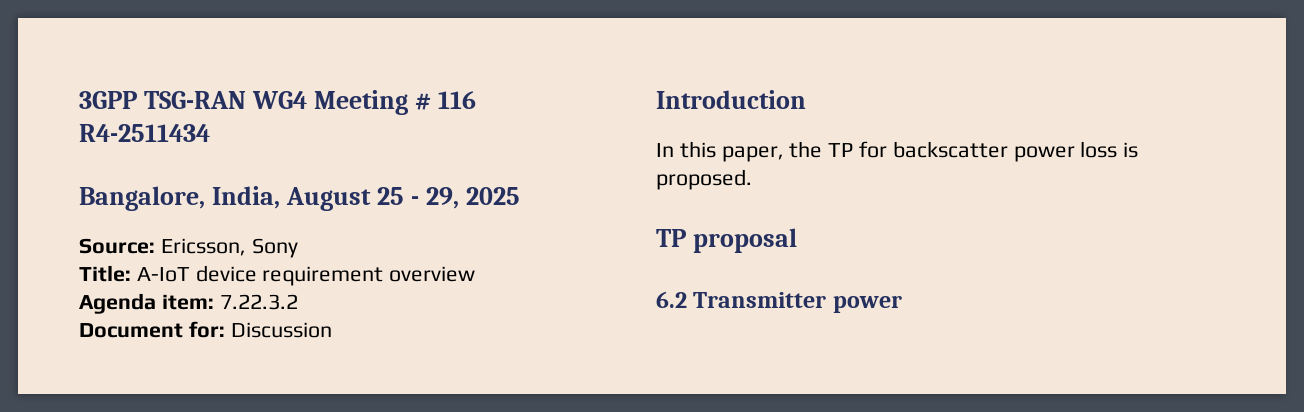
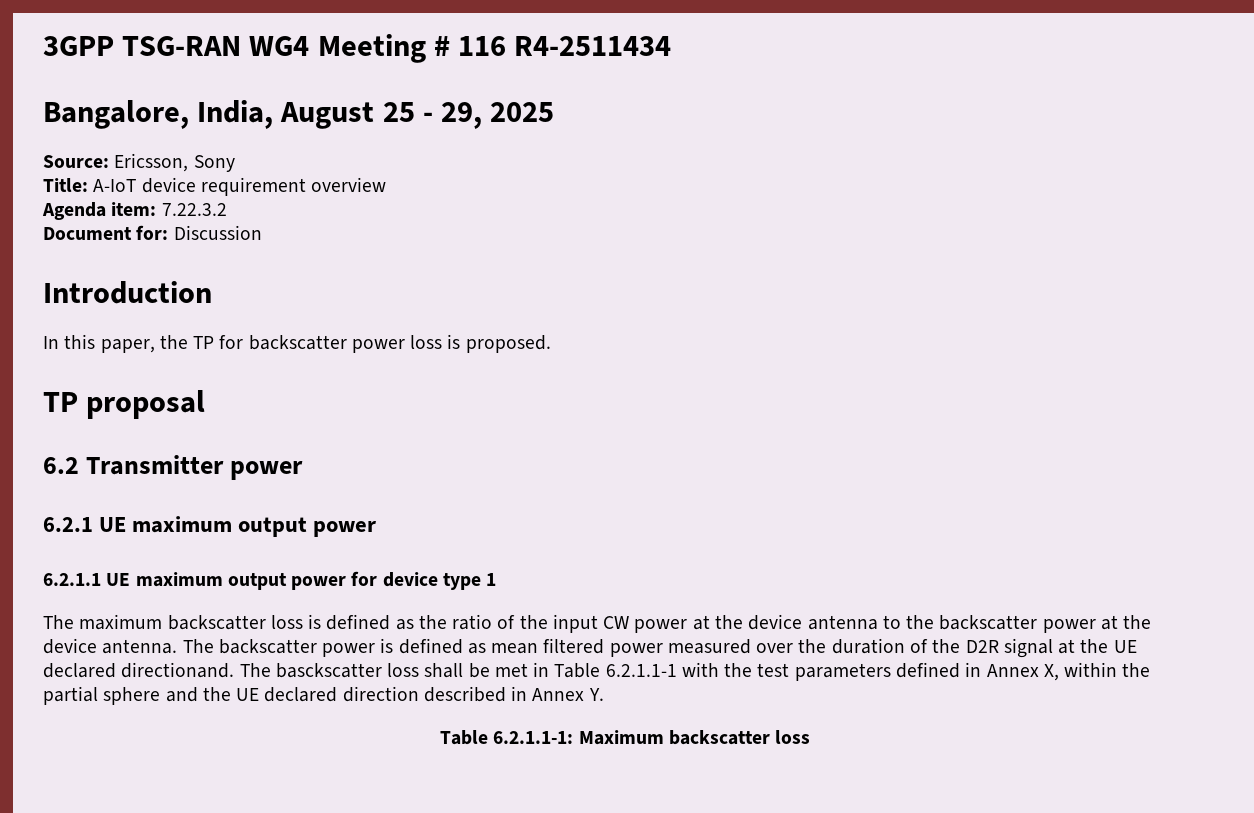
(902, 304) none -> [43,516,377,537] [43,571,497,590] [43,614,1152,633] [43,638,1137,658] [43,662,1151,681] [43,686,604,705] [439,730,811,745] // 6.2.1 UE maximum output power // 6.2.1.1 UE maximum output power for device type 1 // The maximum backscatter loss is defined as the ratio of the input CW power at the device antenna to the backscatter power at the device antenna. The backscatter power is defined as mean filtered power measured over the duration of the D2R signal at the UE declared directionand. The basckscatter loss shall be met in Table 6.2.1.1-1 with the test parameters defined in Annex X, within the partial sphere and the UE declared direction described in Annex Y. // Table 6.2.1.1-1: Maximum backscatter loss

